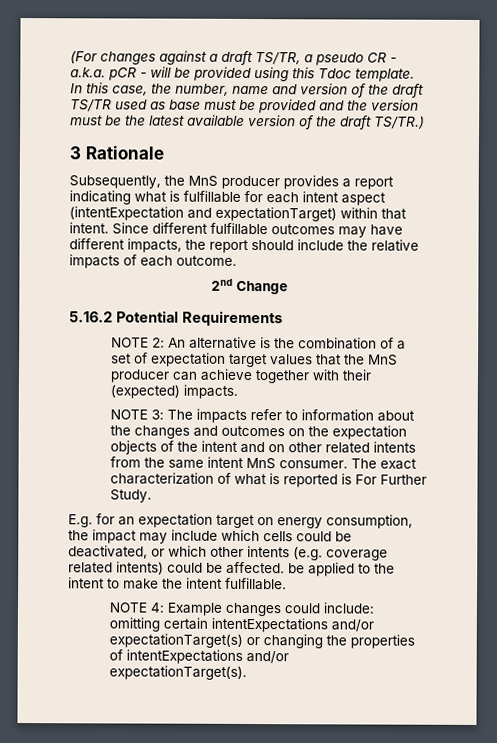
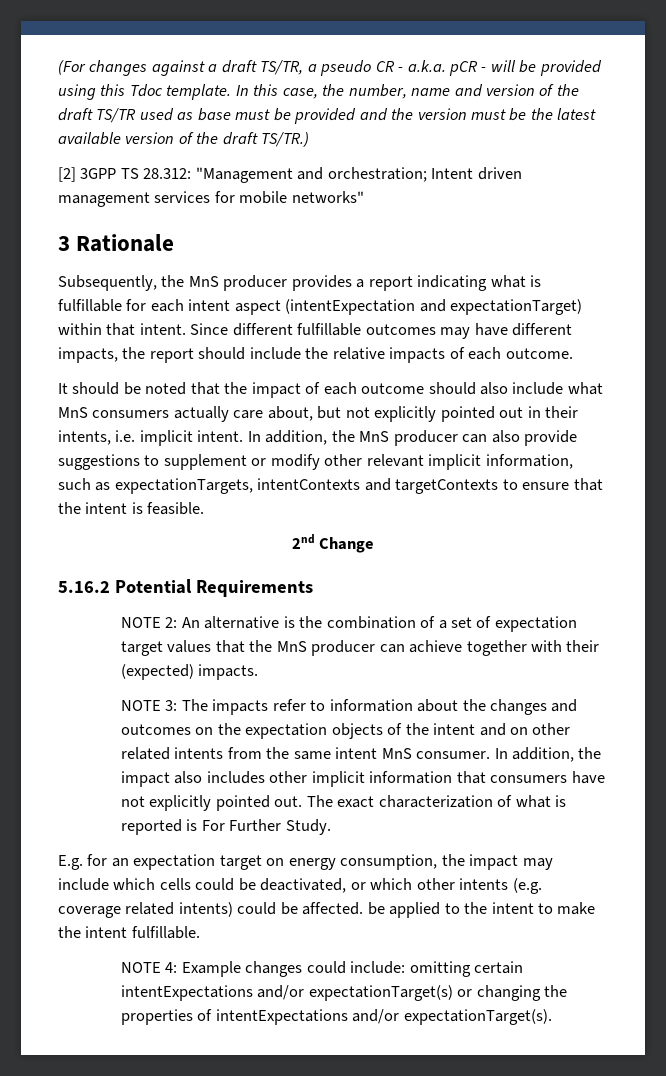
(425, 122) none -> [58,167,522,183] [58,191,364,207] // [2] 3GPP TS 28.312: "Management and orchestration; Intent driven management services for mobile networks"
(237, 260) none -> [58,382,603,398] [58,406,579,422] [58,430,578,446] [58,454,573,470] [58,478,603,494] [58,502,205,515] // It should be noted that the impact of each outcome should also include what MnS consumers actually care about, but not explicitly pointed out in their intents, i.e. implicit intent. In addition, the MnS producer can also provide suggestions to supplement or modify other relevant implicit information, such as expectationTargets, intentContexts and targetContexts to ensure that the intent is feasible.
(349, 464) none -> [494,747,602,762] [120,771,605,787] [120,795,303,811] In addition, the impact also includes other implicit information that consumers have not explicitly pointed out.

